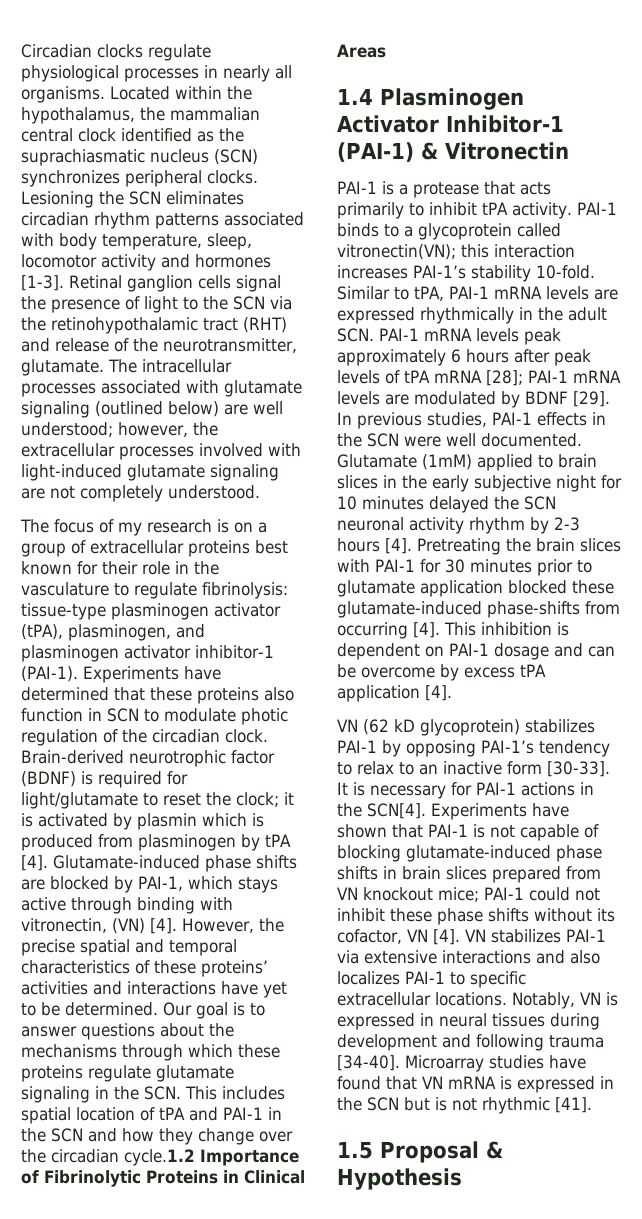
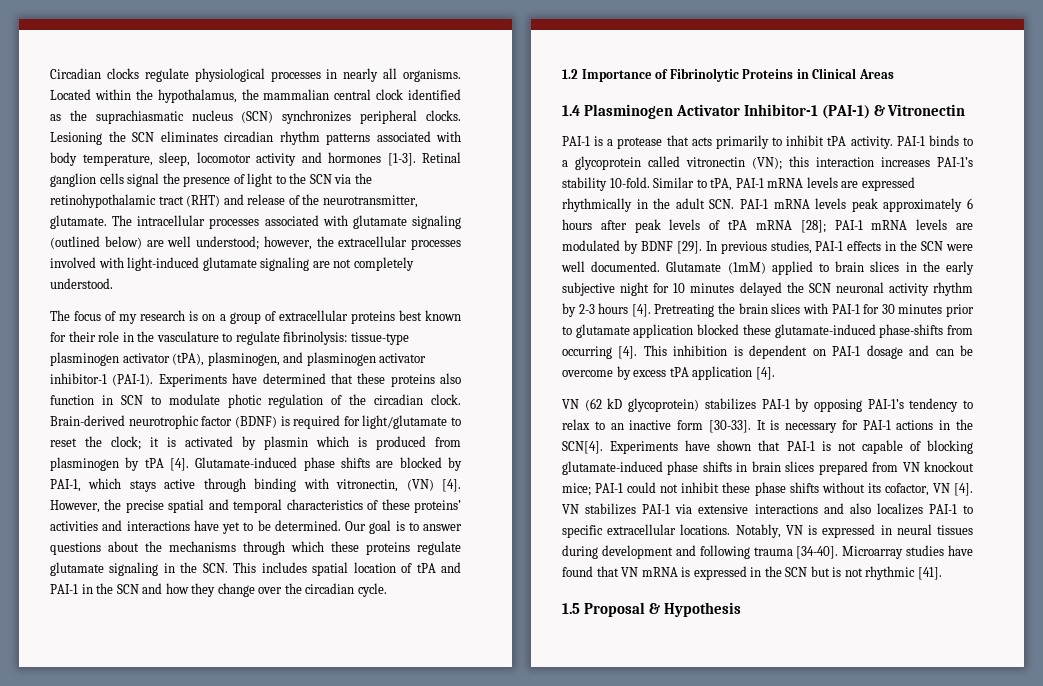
[124,1149,195,1166] cycle.1.2 -> [357,583,387,597] [562,69,578,79] cycle. // 1.2
[337,244,456,260] vitronectin(VN); -> [686,157,782,170] vitronectin (VN);

